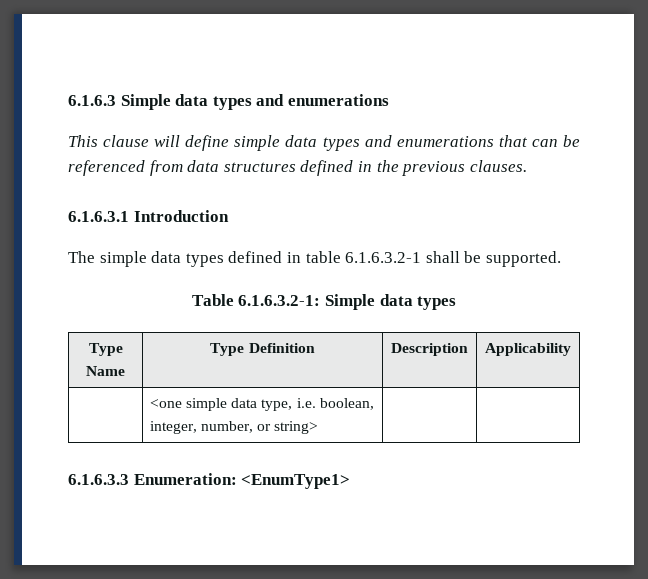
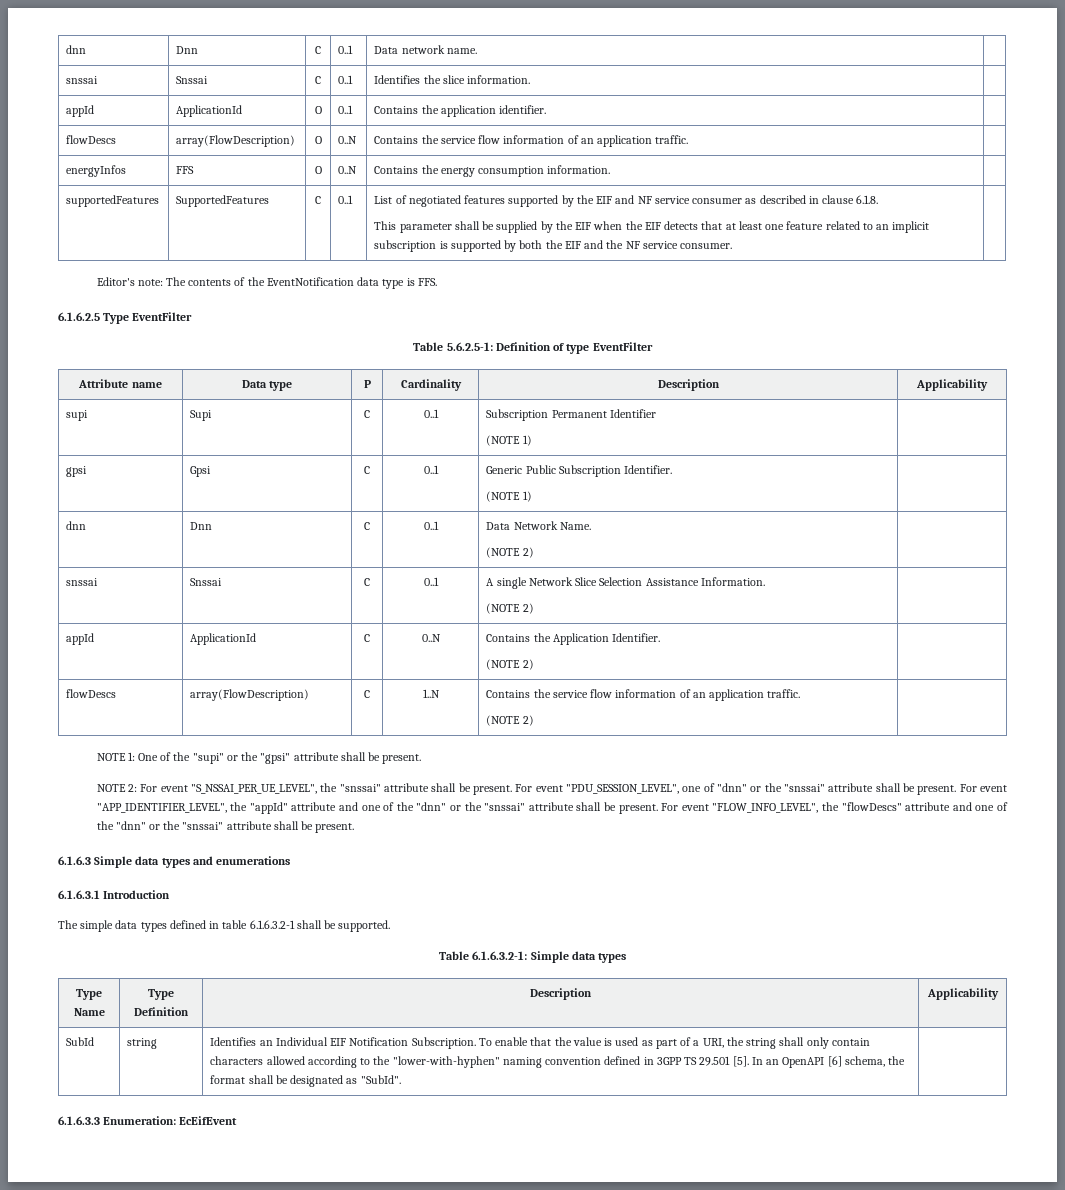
(68, 100) none -> [66,45,87,54] [176,46,199,54] [315,46,321,54] [338,45,354,54] [374,45,477,54] [66,76,99,84] [176,76,209,84] [315,76,321,84] [338,75,354,84] [374,75,531,84] [66,105,95,117] [176,105,243,117] [314,106,322,114] [338,105,354,114] [374,105,547,117] [66,135,117,144] [176,135,296,147] [314,136,322,144] [338,136,358,144] [374,135,689,147] [66,165,127,177] [176,166,195,174] [314,166,322,174] [338,166,358,174] [374,165,611,177] [66,195,160,207] [176,195,270,207] [315,196,321,204] [338,195,354,204] [374,195,879,207] [374,221,930,233] [374,240,733,252] [96,277,437,289] [58,312,193,324] [413,342,653,354] [78,379,162,388] [241,380,293,391] [363,380,371,388] [400,379,462,391] [657,379,720,391] [916,379,988,391] [66,410,89,421] [190,410,213,421] [364,410,370,418] [423,409,439,418] [486,409,656,421] [486,435,532,446] [66,466,88,477] [190,466,212,477] [364,466,370,474] [423,465,439,474] [486,465,673,477] [486,491,532,502] [66,521,87,530] [190,522,213,530] [364,522,370,530] [423,521,439,530] [486,521,591,530] [486,547,534,558] [66,578,99,586] [190,578,223,586] [364,578,370,586] [423,577,439,586] [486,577,765,589] [486,603,534,614] [66,633,95,645] [190,633,257,645] [364,634,370,642] [421,634,441,642] [486,633,661,645] [486,659,534,670] [66,689,117,698] [190,689,310,701] [364,690,370,698] [422,689,440,698] [486,689,801,701] [486,715,534,726] [96,752,422,764] [96,783,1008,795] [96,802,1009,814] [96,821,355,833] dnn | Dnn | C | 0..1 | Data network name. | // snssai | Snssai | C | 0..1 | Identifies the slice information. | // appId | ApplicationId | O | 0..1 | Contains the application identifier. | // flowDescs | array(FlowDescription) | O | 0..N | Contains the service flow information of an application traffic. | // energyInfos | FFS | O | 0..N | Contains the energy consumption information. | // supportedFeatures | SupportedFeatures | C | 0..1 | List of negotiated features supported by the EIF and NF service consumer as described in clause 6.1.8. // This parameter shall be supplied by the EIF when the EIF detects that at least one feature related to an implicit subscription is supported by both the EIF and the NF service consumer. | // Editor's note: The contents of the EventNotification data type is FFS. // 6.1.6.2.5 Type EventFilter // Table 5.6.2.5-1: Definition of type EventFilter // Attribute name | Data type | P | Cardinality | Description | Applicability // supi | Supi | C | 0..1 | Subscription Permanent Identifier // (NOTE 1) | // gpsi | Gpsi | C | 0..1 | Generic Public Subscription Identifier. // (NOTE 1) | // dnn | Dnn | C | 0..1 | Data Network Name. // (NOTE 2) | // snssai | Snssai | C | 0..1 | A single Network Slice Selection Assistance Information. // (NOTE 2) | // appId | ApplicationId | C | 0..N | Contains the Application Identifier. // (NOTE 2) | // flowDescs | array(FlowDescription) | C | 1..N | Contains the service flow information of an application traffic. // (NOTE 2) | // NOTE 1: One of the "supi" or the "gpsi" attribute shall be present. // NOTE 2: For event "S_NSSAI_PER_UE_LEVEL", the "snssai" attribute shall be present. For event "PDU_SESSION_LEVEL", one of "dnn" or the "snssai" attribute shall be present. For event "APP_IDENTIFIER_LEVEL", the "appId" attribute and one of the "dnn" or the "snssai" attribute shall be present. For event "FLOW_INFO_LEVEL", the "flowDescs" attribute and one of the "dnn" or the "snssai" attribute shall be present. //
[68,135,580,151] [68,160,527,176] // This clause will define simple data types and enumerations that can be referenced from data structures defined in the previous clauses. -> (291, 860) none
[149,398,374,411] [149,421,319,434] | <one simple data type, i.e. boolean, integer, number, or string> | -> [66,1037,95,1046] [127,1038,158,1049] [210,1037,870,1049] [210,1056,906,1068] [210,1075,401,1087] SubId | string | Identifies an Individual EIF Notification Subscription. To enable that the value is used as part of a URI, the string shall only contain characters allowed according to the "lower-with-hyphen" naming convention defined in 3GPP TS 29.501 [5]. In an OpenAPI [6] schema, the format shall be designated as "SubId".
[241,474,351,489] <EnumType1> -> [179,1116,238,1125] EcEifEvent

